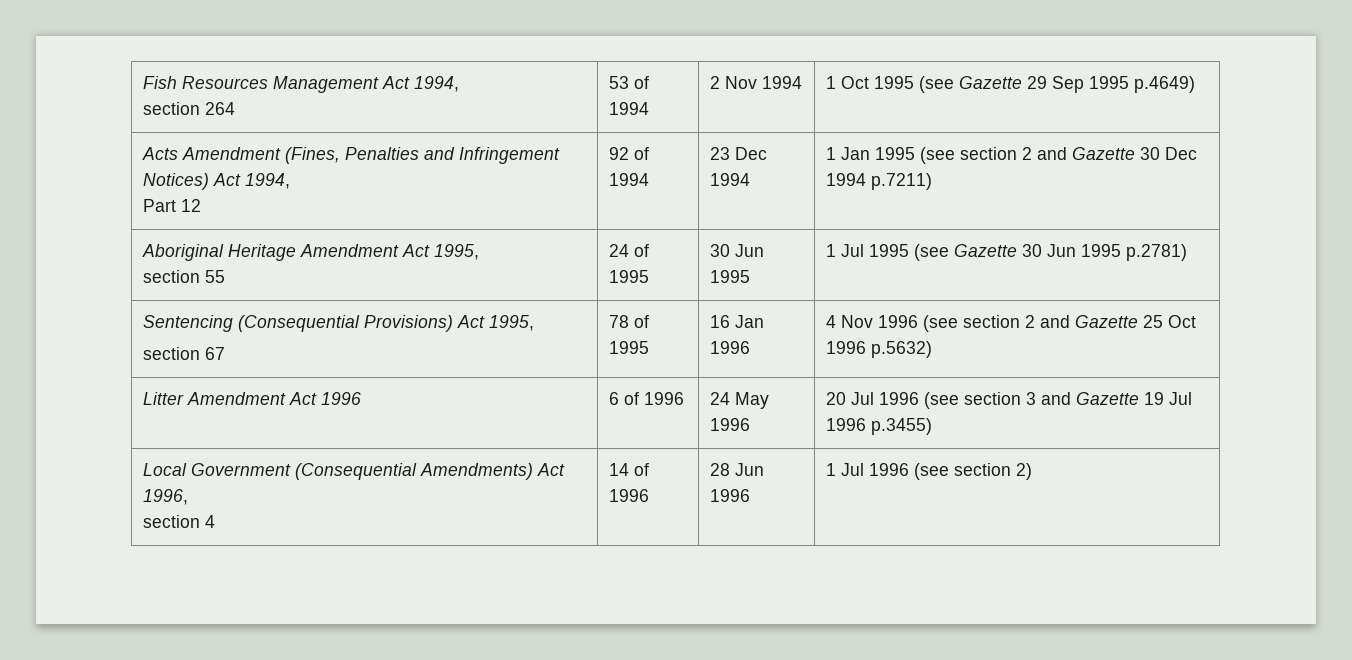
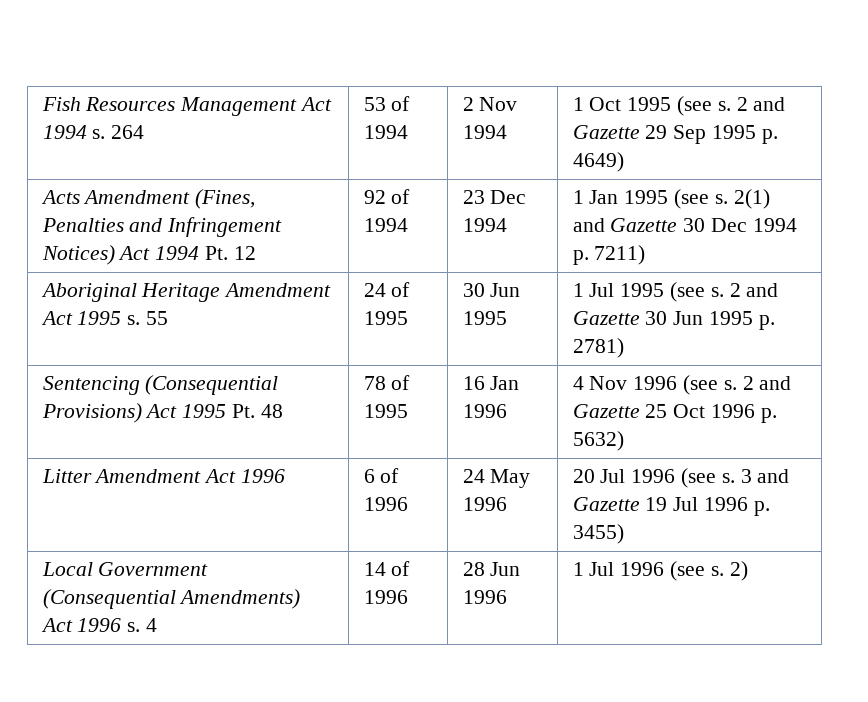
[414,76,460,92] [143,102,201,115] 1994, // section -> [42,125,106,139] 1994 s.
(955, 84) none -> [717,97,786,111] s. 2 and
[1134,76,1196,93] p.4649) -> [761,129,778,144] [572,152,624,172] p. 4649)
[245,173,291,189] [143,199,177,212] 1994, // Part -> [155,246,228,260] 1994 Pt.
[960,147,1033,160] section 2 -> [714,189,770,209] s. 2(1)
[871,173,933,190] p.7211) -> [572,245,646,265] p. 7211)
[434,244,480,260] [143,270,201,283] 1995, // section -> [77,311,141,325] 1995 s.
(950, 252) none -> [710,283,779,297] s. 2 and
[1126,244,1188,261] p.2781) -> [758,315,775,330] [572,338,624,358] p. 2781)
[489,315,535,331] [143,347,226,360] 1995, // section 67 -> [182,404,283,418] 1995 Pt. 48
[963,315,1021,328] section -> [723,380,737,390] s.
[871,341,933,358] p.5632) -> [760,408,777,423] [572,431,624,451] p. 5632)
[964,392,1022,405] section -> [721,473,735,483] s.
[871,418,933,435] p.3455) -> [753,501,770,516] [572,524,624,544] p. 3455)
[143,489,189,505] [143,515,201,528] 1996, // section -> [77,618,141,632] 1996 s.
[954,463,1012,476] section -> [710,566,724,576] s.

